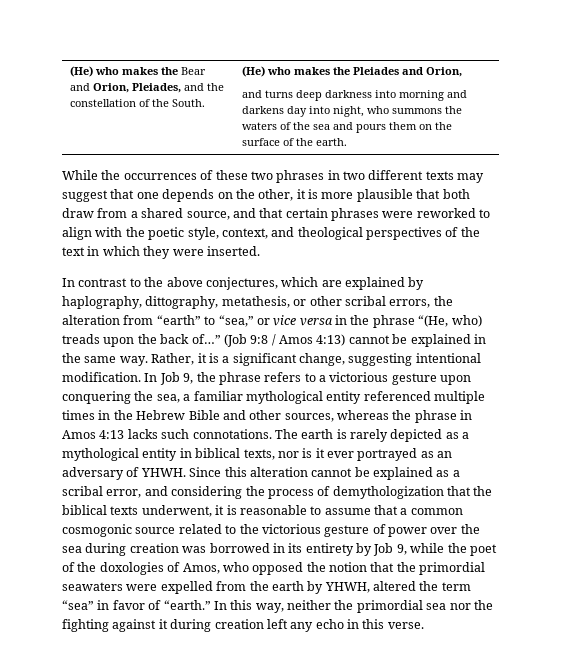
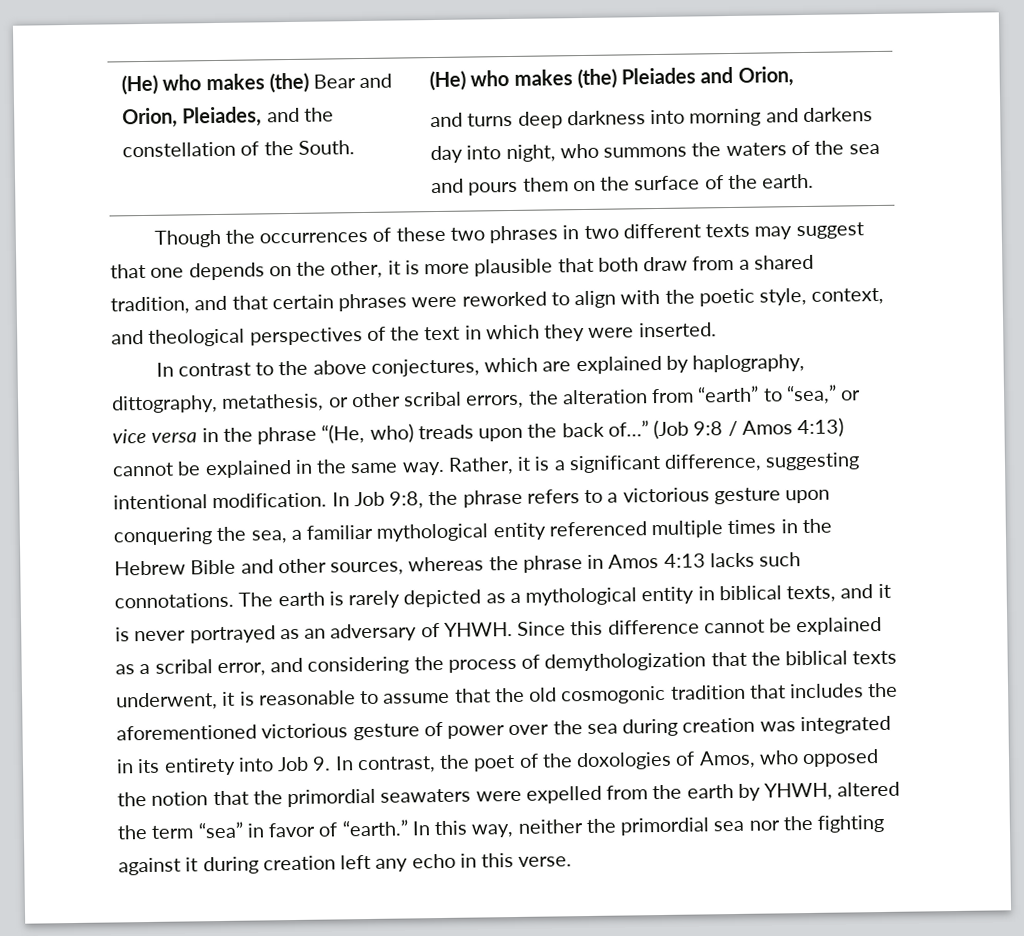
[69,66,178,77] (He) who makes the -> [121,72,309,96] (He) who makes (the)
[332,67,350,75] the -> [576,68,617,90] (the)
[62,170,98,180] While -> [153,229,221,248] Though
[186,211,230,220] source, -> [110,296,190,315] tradition,
[299,353,345,366] change, -> [664,453,763,472] difference,
[183,373,194,384] 9, -> [389,491,425,509] 9:8,
[277,448,354,458] nor is it ever -> [840,583,891,599] [115,627,187,642] and it is never
[249,467,308,477] alteration -> [607,619,700,635] difference
[400,508,463,515] [62,524,259,537] a common cosmogonic source related to the -> [493,682,899,705] [116,724,257,741] the old cosmogonic tradition that includes the aforementioned
[209,543,270,553] borrowed -> [799,715,891,735] integrated
[356,543,445,556] by Job 9, while -> [237,756,436,774] into Job 9. In contrast,

